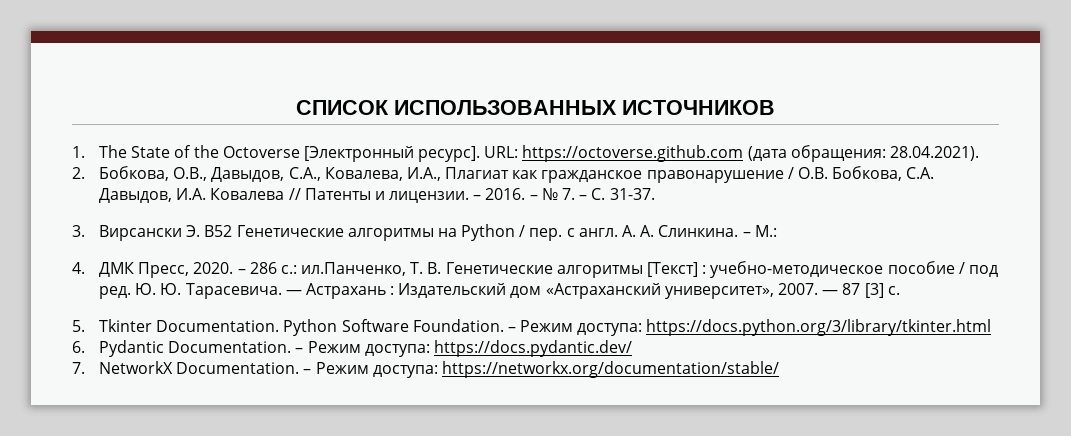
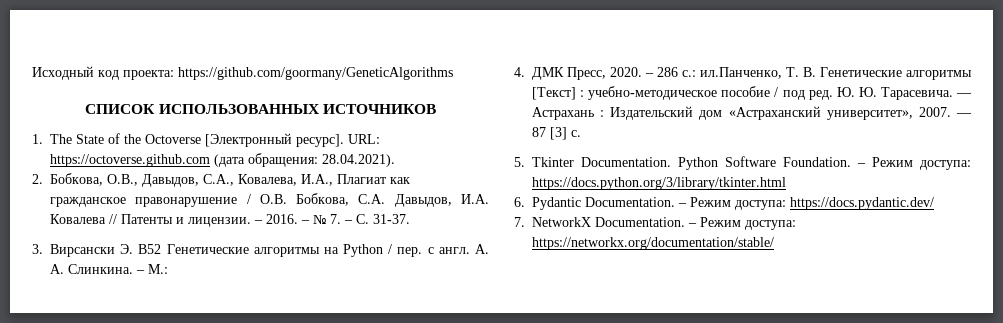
(296, 107) none -> [32,66,453,80] Исходный код проекта: https://github.com/goormany/GeneticAlgorithms //

